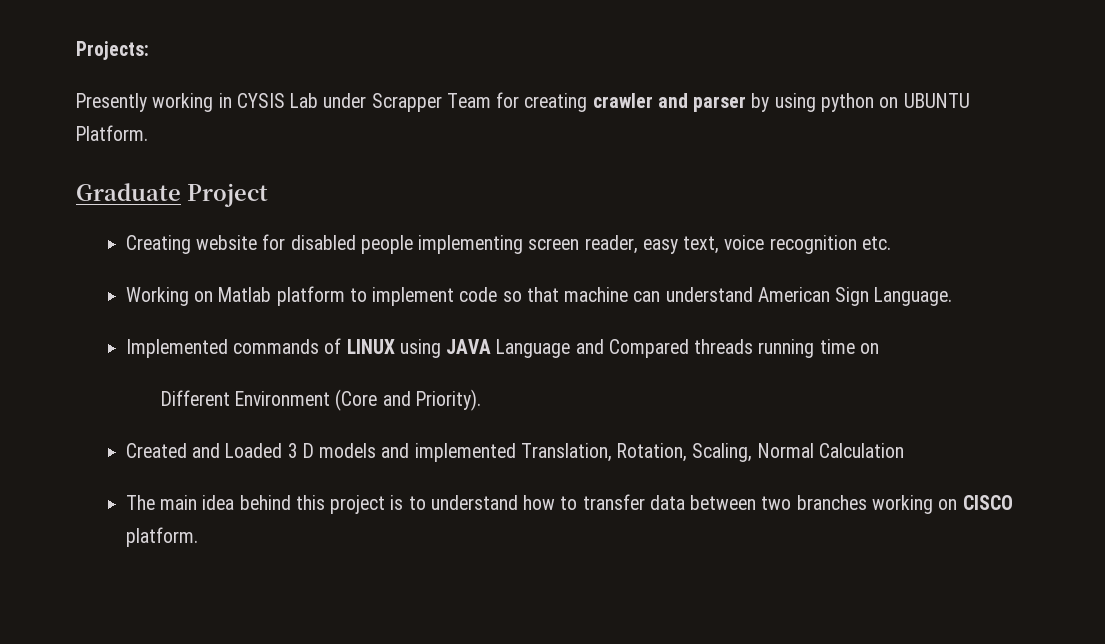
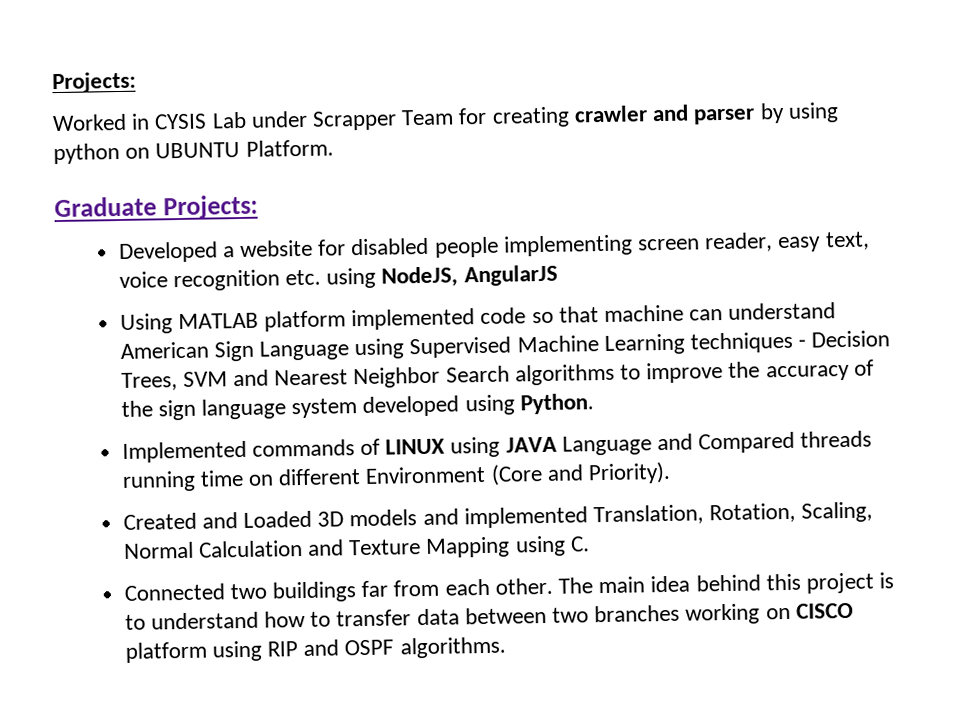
[76,41,149,60] [76,93,214,112] Projects: // Presently working -> [52,71,136,94] [52,113,127,132] Projects: // Worked
[187,183,268,207] [125,235,191,254] Project // Creating -> [163,194,259,220] [118,241,235,264] Projects: // Developed a
[125,286,455,306] // Working on Matlab platform to implement -> [326,264,558,289] [119,308,476,335] using NodeJS, AngularJS // Using MATLAB platform implemented
[874,287,953,306] Language. -> [258,330,891,361] [120,359,874,392] [120,393,594,421] Language using Supervised Machine Learning techniques - Decision Trees, SVM and Nearest Neighbor Search algorithms to improve the accuracy of the sign language system developed using Python.
[160,390,230,406] // Different -> [278,468,362,486] different
[287,443,314,458] 3 D -> [317,511,345,527] 3D
(904, 450) // -> [306,535,590,558] [123,577,553,603] and Texture Mapping using C. // Connected two buildings far from each other.
[125,527,198,547] platform. -> [124,636,506,663] platform using RIP and OSPF algorithms.

